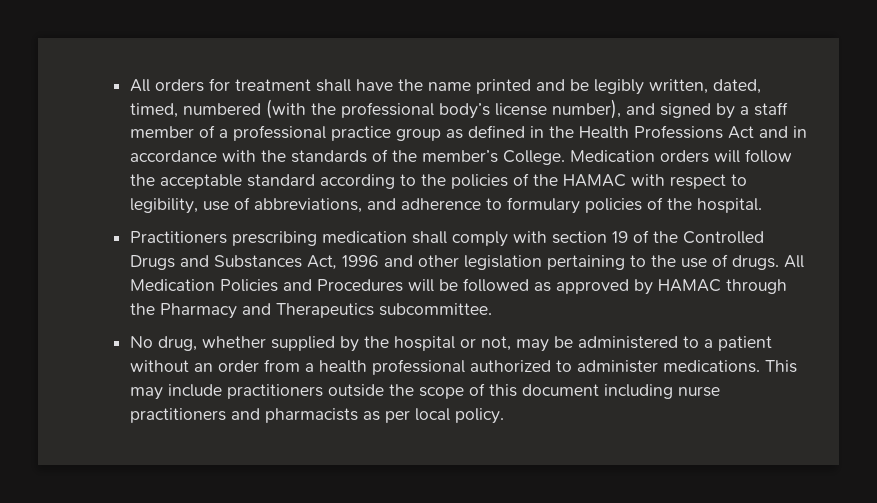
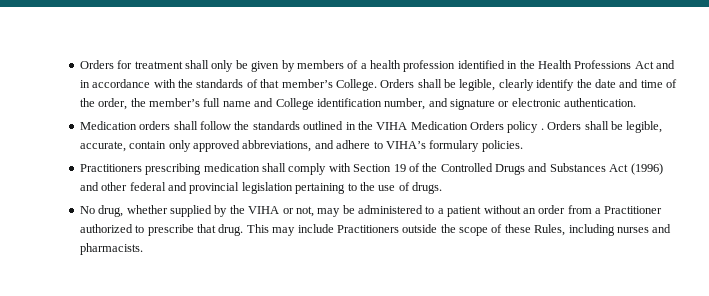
[129,79,204,92] All orders -> [79,60,114,69] Orders
[355,79,761,95] [129,99,788,119] [129,125,525,141] have the name printed and be legibly written, dated, timed, numbered (with the professional body’s license number), and signed by a staff member of a professional practice group as defined -> [211,60,505,72] only be given by members of a health profession identified
[391,150,565,165] the member’s College. -> [260,79,678,91] [79,98,637,110] that member’s College. Orders shall be legible, clearly identify the date and time of the order, the member’s full name and College identification number, and signature or electronic authentication. //
[713,150,740,163] will -> [173,121,198,130] shall
[159,173,747,189] [129,197,762,214] acceptable standard according to the policies of the HAMAC with respect to legibility, use of abbreviations, and adherence to formulary policies of the hospital. -> [252,121,663,133] [79,140,523,152] standards outlined in the VIHA Medication Orders policy . Orders shall be legible, accurate, contain only approved abbreviations, and adhere to VIHA’s formulary policies.
[551,231,607,244] section -> [353,164,392,172] Section
[306,255,459,270] Act, 1996 and other -> [609,163,663,175] [79,182,240,194] Act (1996) and other federal and provincial
[783,255,804,268] [129,278,787,295] [129,303,492,319] All Medication Policies and Procedures will be followed as approved by HAMAC through the Pharmacy and Therapeutics subcommittee. -> (443, 188) none
[393,336,455,351] hospital -> [248,206,280,214] VIHA
[318,359,760,375] health professional authorized to administer medications. -> [604,206,663,214] [79,224,244,236] Practitioner authorized to prescribe that drug.
[226,384,323,399] practitioners -> [336,225,399,233] Practitioners
[488,384,720,399] [129,408,504,424] this document including nurse practitioners and pharmacists as per local policy. -> [504,224,672,236] [79,243,143,255] these Rules, including nurses and pharmacists.

